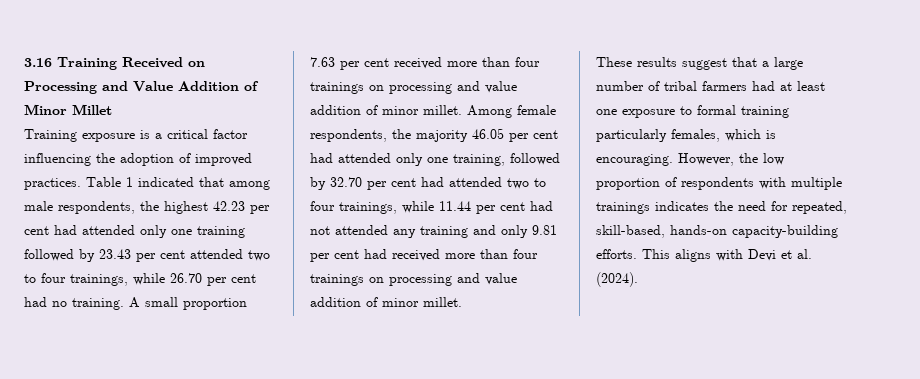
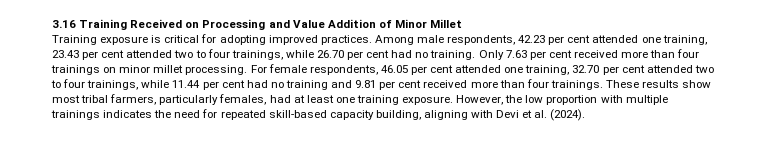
[155,129,248,139] [24,153,252,166] [24,177,270,190] [24,201,270,214] [24,225,245,238] [24,249,95,262] a critical factor influencing the adoption of improved practices. Table 1 indicated that among male respondents, the highest 42.23 per cent had attended only one training followed by -> [164,34,707,45] critical for adopting improved practices. Among male respondents, 42.23 per cent attended one training,
[129,297,247,310] A small proportion -> [478,50,504,60] Only
[389,81,517,94] [310,105,556,118] [310,128,558,142] [310,153,560,166] [310,177,326,190] processing and value addition of minor millet. Among female respondents, the majority 46.05 per cent had attended only one training, followed by -> [119,64,570,75] minor millet processing. For female respondents, 46.05 per cent attended one training,
[421,177,444,187] had -> (645, 69) none
[310,225,416,238] not attended any -> [270,82,284,88] no
[501,225,528,238] only -> (353, 84) none
[364,249,538,261] [310,273,517,286] [310,297,462,307] [596,57,803,70] [596,81,825,91] [596,105,789,118] [596,129,776,142] [596,154,673,166] had received more than four trainings on processing and value addition of minor millet. // These results suggest that a large number of tribal farmers had at least one exposure to formal training particularly females, which is encouraging. -> [423,79,712,90] [52,94,454,105] received more than four trainings. These results show most tribal farmers, particularly females, had at least one training exposure.
[665,177,754,190] of respondents -> (598, 100) none
[792,201,847,214] [596,225,838,238] [596,249,711,262] repeated, skill-based, hands-on capacity-building efforts. This aligns -> [220,110,468,120] repeated skill-based capacity building, aligning

